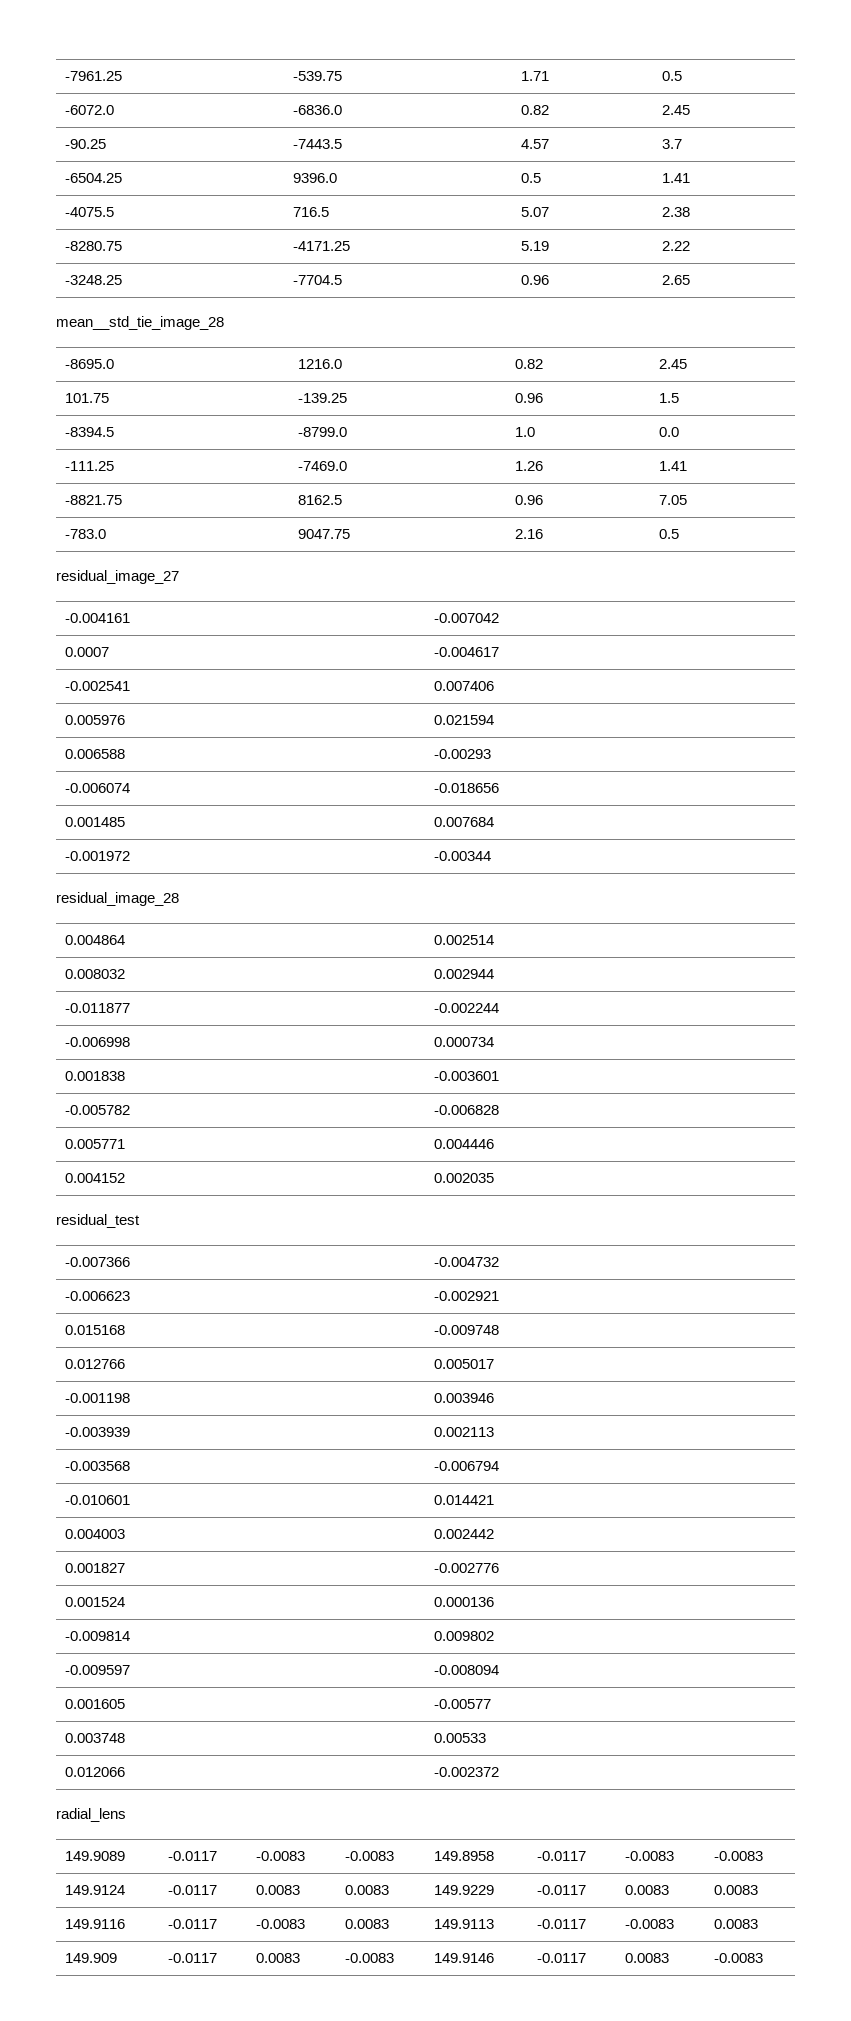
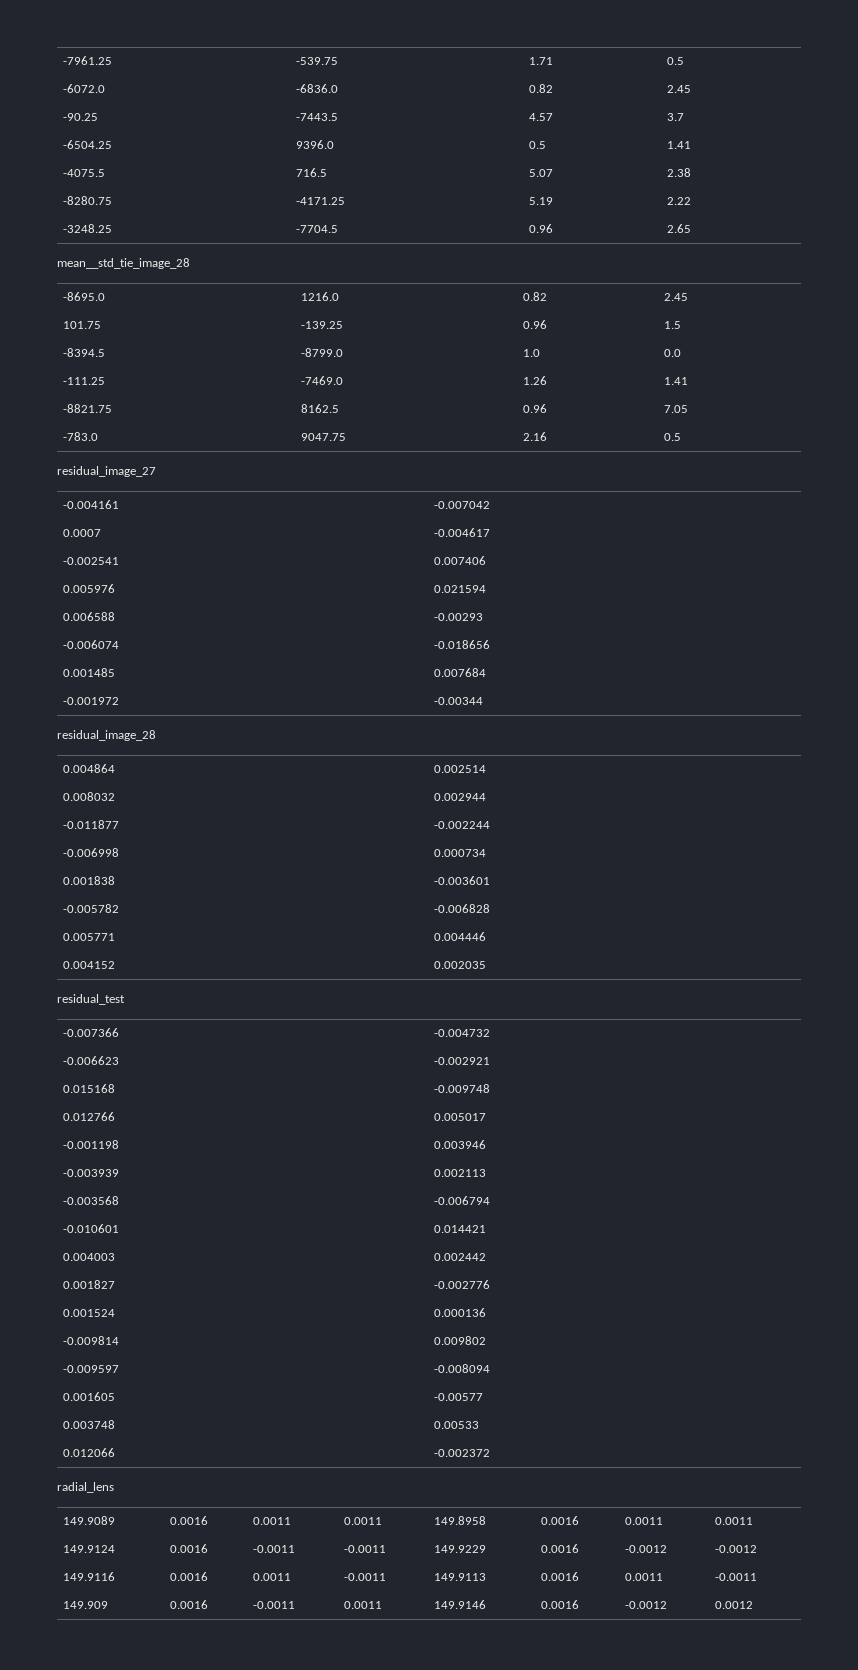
[167,1851,217,1861] [255,1851,305,1861] [344,1851,394,1861] [433,1851,494,1861] [536,1851,586,1861] [624,1851,674,1861] [713,1851,763,1861] [64,1885,125,1895] [167,1885,217,1895] [255,1885,300,1895] [344,1885,389,1895] [433,1885,494,1895] [536,1885,586,1895] [624,1885,669,1895] [713,1885,758,1895] [64,1919,125,1929] [167,1919,217,1929] [255,1919,305,1929] [344,1919,389,1929] [433,1919,494,1929] [536,1919,586,1929] [624,1919,674,1929] [713,1919,758,1929] [64,1953,117,1963] [167,1953,217,1963] [255,1953,300,1963] [344,1953,394,1963] [433,1953,494,1963] [536,1953,586,1963] [624,1953,669,1963] [713,1953,763,1963] -0.0117 | -0.0083 | -0.0083 | 149.8958 | -0.0117 | -0.0083 | -0.0083 // 149.9124 | -0.0117 | 0.0083 | 0.0083 | 149.9229 | -0.0117 | 0.0083 | 0.0083 // 149.9116 | -0.0117 | -0.0083 | 0.0083 | 149.9113 | -0.0117 | -0.0083 | 0.0083 // 149.909 | -0.0117 | 0.0083 | -0.0083 | 149.9146 | -0.0117 | 0.0083 | -0.0083 -> [169,1516,208,1525] [252,1517,291,1525] [343,1517,382,1525] [433,1516,486,1525] [540,1516,579,1525] [624,1517,663,1525] [714,1517,753,1525] [62,1545,115,1553] [169,1544,208,1553] [252,1545,295,1553] [343,1545,386,1553] [433,1545,486,1553] [540,1544,579,1553] [624,1545,667,1553] [714,1545,757,1553] [62,1572,115,1581] [169,1572,208,1581] [252,1573,291,1581] [343,1573,386,1581] [433,1573,486,1581] [540,1572,579,1581] [624,1573,663,1581] [714,1573,757,1581] [62,1601,108,1609] [169,1600,208,1609] [252,1601,295,1609] [343,1601,382,1609] [433,1600,486,1609] [540,1600,579,1609] [624,1601,667,1609] [714,1601,753,1609] 0.0016 | 0.0011 | 0.0011 | 149.8958 | 0.0016 | 0.0011 | 0.0011 // 149.9124 | 0.0016 | -0.0011 | -0.0011 | 149.9229 | 0.0016 | -0.0012 | -0.0012 // 149.9116 | 0.0016 | 0.0011 | -0.0011 | 149.9113 | 0.0016 | 0.0011 | -0.0011 // 149.909 | 0.0016 | -0.0011 | 0.0011 | 149.9146 | 0.0016 | -0.0012 | 0.0012

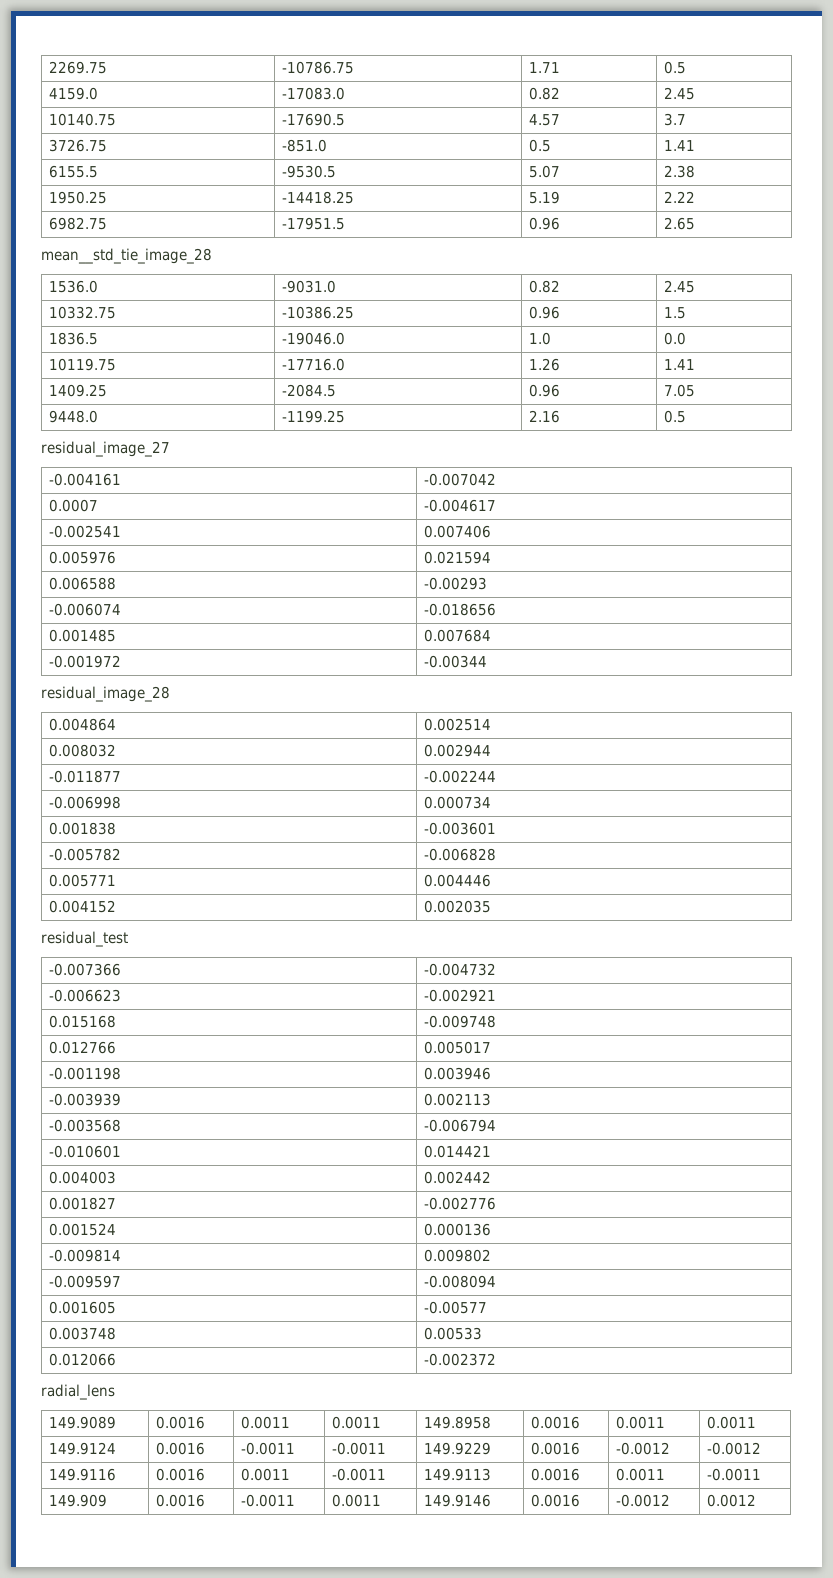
[62,56,112,65] [295,57,338,65] -7961.25 | -539.75 -> [49,61,108,74] [282,61,355,74] 2269.75 | -10786.75
[62,84,105,93] [295,84,338,93] [528,84,553,93] [666,85,691,93] [62,113,98,121] [295,113,338,121] -6072.0 | -6836.0 | 0.82 | 2.45 // -90.25 | -7443.5 -> [49,87,99,100] [282,87,346,100] [529,87,561,100] [664,87,696,100] [49,113,117,126] [282,113,346,126] 4159.0 | -17083.0 | 0.82 | 2.45 // 10140.75 | -17690.5
[62,140,112,149] [295,140,334,149] -6504.25 | 9396.0 -> [49,139,108,152] [282,139,328,152] 3726.75 | -851.0
[62,169,105,177] [295,168,327,177] -4075.5 | 716.5 -> [49,165,99,178] [282,165,337,178] 6155.5 | -9530.5
[62,196,112,205] [295,197,345,205] -8280.75 | -4171.25 -> [49,191,108,204] [282,191,355,204] 1950.25 | -14418.25
[62,224,112,233] [295,225,338,233] -3248.25 | -7704.5 -> [49,217,108,230] [282,217,346,230] 6982.75 | -17951.5
[62,292,105,301] [300,292,339,301] [522,292,547,301] [663,293,688,301] [62,321,101,329] [300,321,343,329] -8695.0 | 1216.0 | 0.82 | 2.45 // 101.75 | -139.25 -> [49,280,99,293] [282,280,337,293] [529,280,561,293] [664,280,696,293] [49,306,117,319] [282,306,355,319] 1536.0 | -9031.0 | 0.82 | 2.45 // 10332.75 | -10386.25
[62,348,105,357] [300,348,343,357] -8394.5 | -8799.0 -> [49,332,99,345] [282,332,346,345] 1836.5 | -19046.0
[62,377,105,385] [300,376,343,385] -111.25 | -7469.0 -> [49,358,117,371] [282,358,346,371] 10119.75 | -17716.0
[62,404,112,413] [300,404,339,413] -8821.75 | 8162.5 -> [49,384,108,397] [282,384,337,397] 1409.25 | -2084.5
[62,432,98,441] [300,433,346,441] -783.0 | 9047.75 -> [49,410,99,423] [282,410,346,423] 9448.0 | -1199.25

